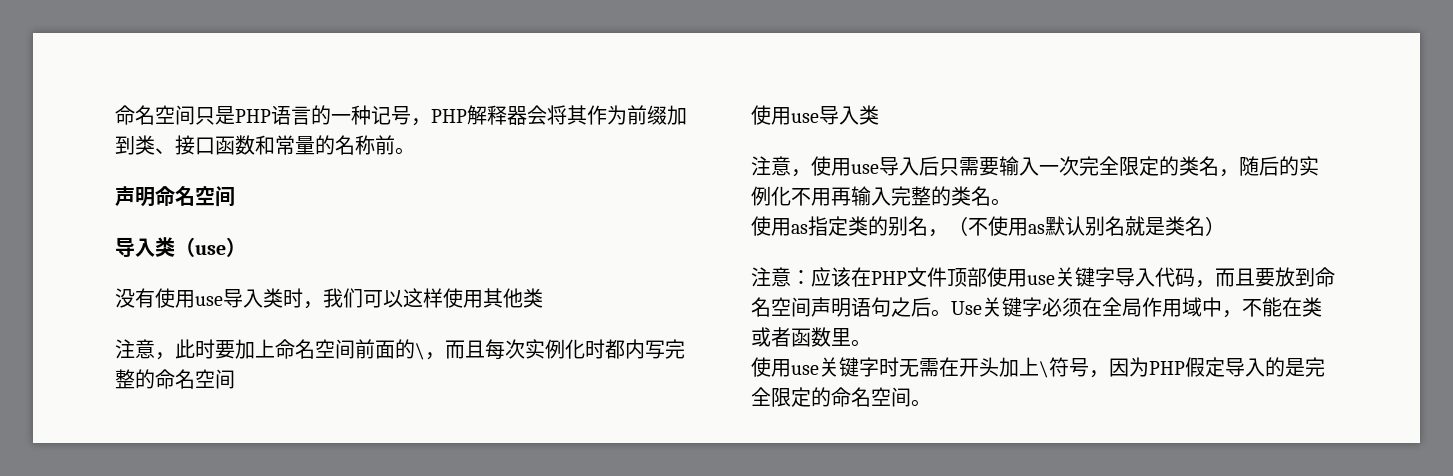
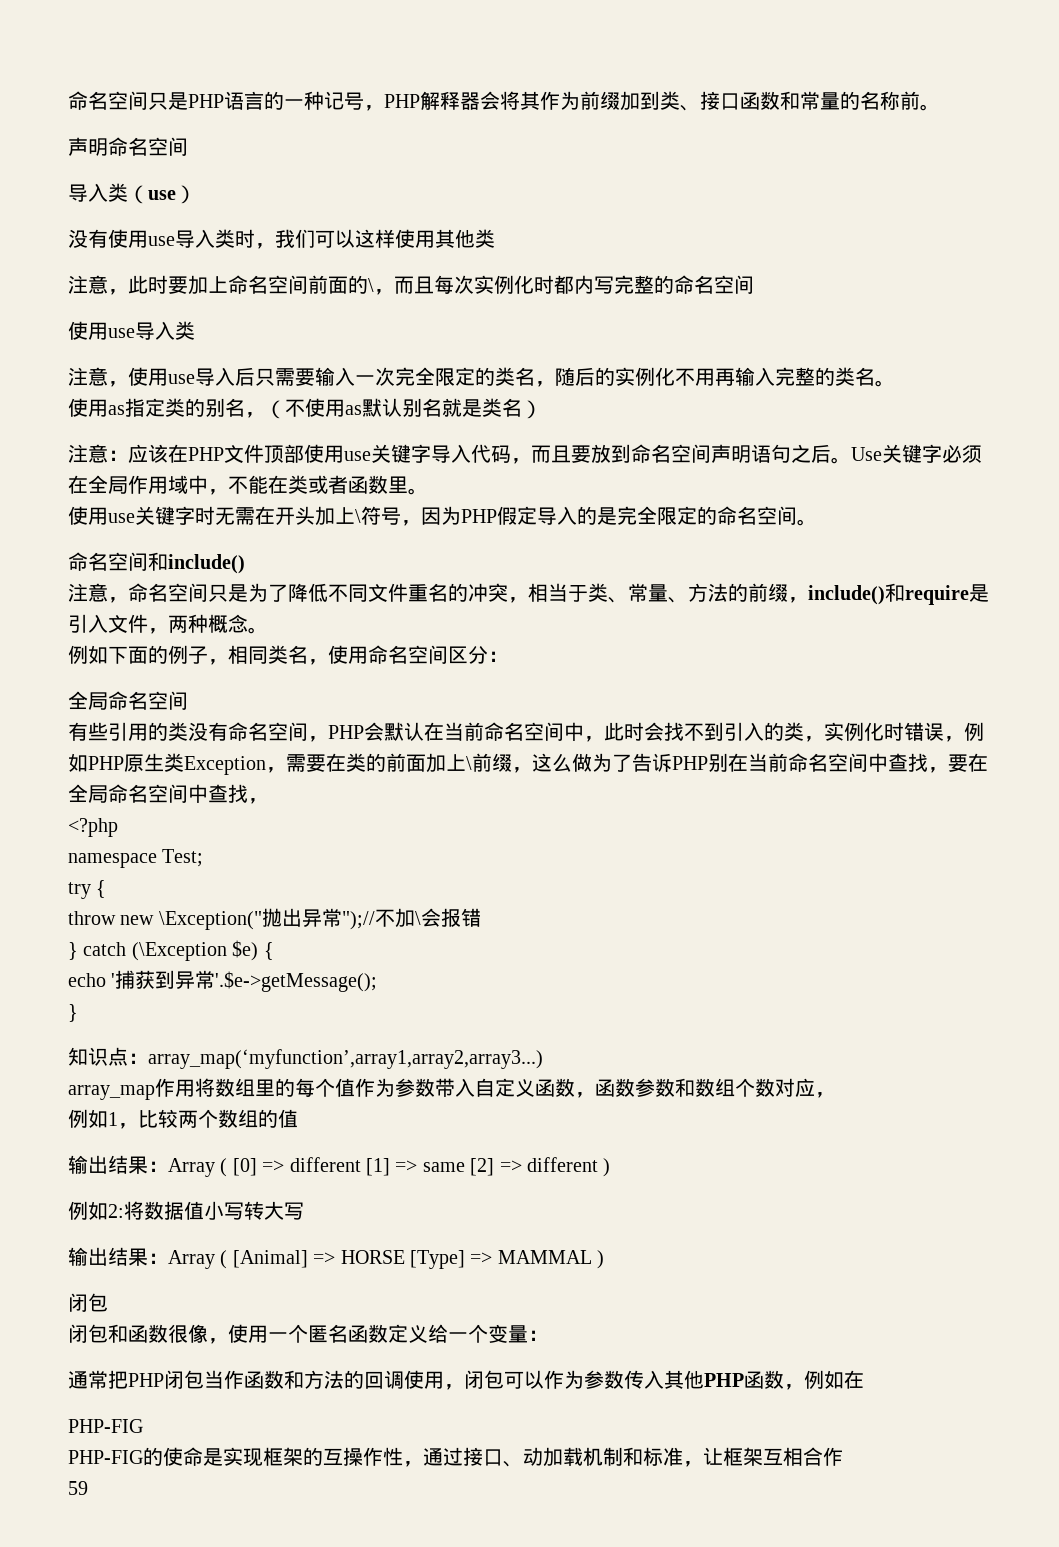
(931, 403) none -> [68,552,245,574] [68,583,989,605] [68,614,268,634] [68,645,508,665] [68,691,188,710] [68,722,984,742] [68,753,988,775] [68,784,268,804] [68,818,118,837] [68,849,204,868] [68,880,107,899] [68,908,481,930] [68,940,274,961] [68,970,378,992] [68,1004,78,1022] [68,1047,543,1069] [68,1078,835,1100] [68,1109,298,1129] [68,1155,611,1177] [68,1201,304,1220] [68,1247,605,1269] [68,1293,108,1312] [68,1324,548,1344] [68,1370,864,1390] [68,1419,143,1433] [68,1447,843,1467] [68,1481,88,1495] // 命名空间和include() // 注意，命名空间只是为了降低不同文件重名的冲突，相当于类、常量、方法的前缀，include()和require是引入文件，两种概念。 // 例如下面的例子，相同类名，使用命名空间区分： // 全局命名空间 // 有些引用的类没有命名空间，PHP会默认在当前命名空间中，此时会找不到引入的类，实例化时错误，例如PHP原生类Exception，需要在类的前面加上\前缀，这么做为了告诉PHP别在当前命名空间中查找，要在全局命名空间中查找， // <?php // namespace Test; // try { // throw new \Exception("抛出异常");//不加\会报错 // } catch (\Exception $e) { // echo '捕获到异常'.$e->getMessage(); // } // 知识点：array_map(‘myfunction’,array1,array2,array3...) // array_map作用将数组里的每个值作为参数带入自定义函数，函数参数和数组个数对应， // 例如1，比较两个数组的值 // 输出结果：Array ( [0] => different [1] => same [2] => different ) // 例如2:将数据值小写转大写 // 输出结果：Array ( [Animal] => HORSE [Type] => MAMMAL ) // 闭包 // 闭包和函数很像，使用一个匿名函数定义给一个变量： // 通常把PHP闭包当作函数和方法的回调使用，闭包可以作为参数传入其他PHP函数，例如在 // PHP-FIG // PHP-FIG的使命是实现框架的互操作性，通过接口、动加载机制和标准，让框架互相合作 // 59

